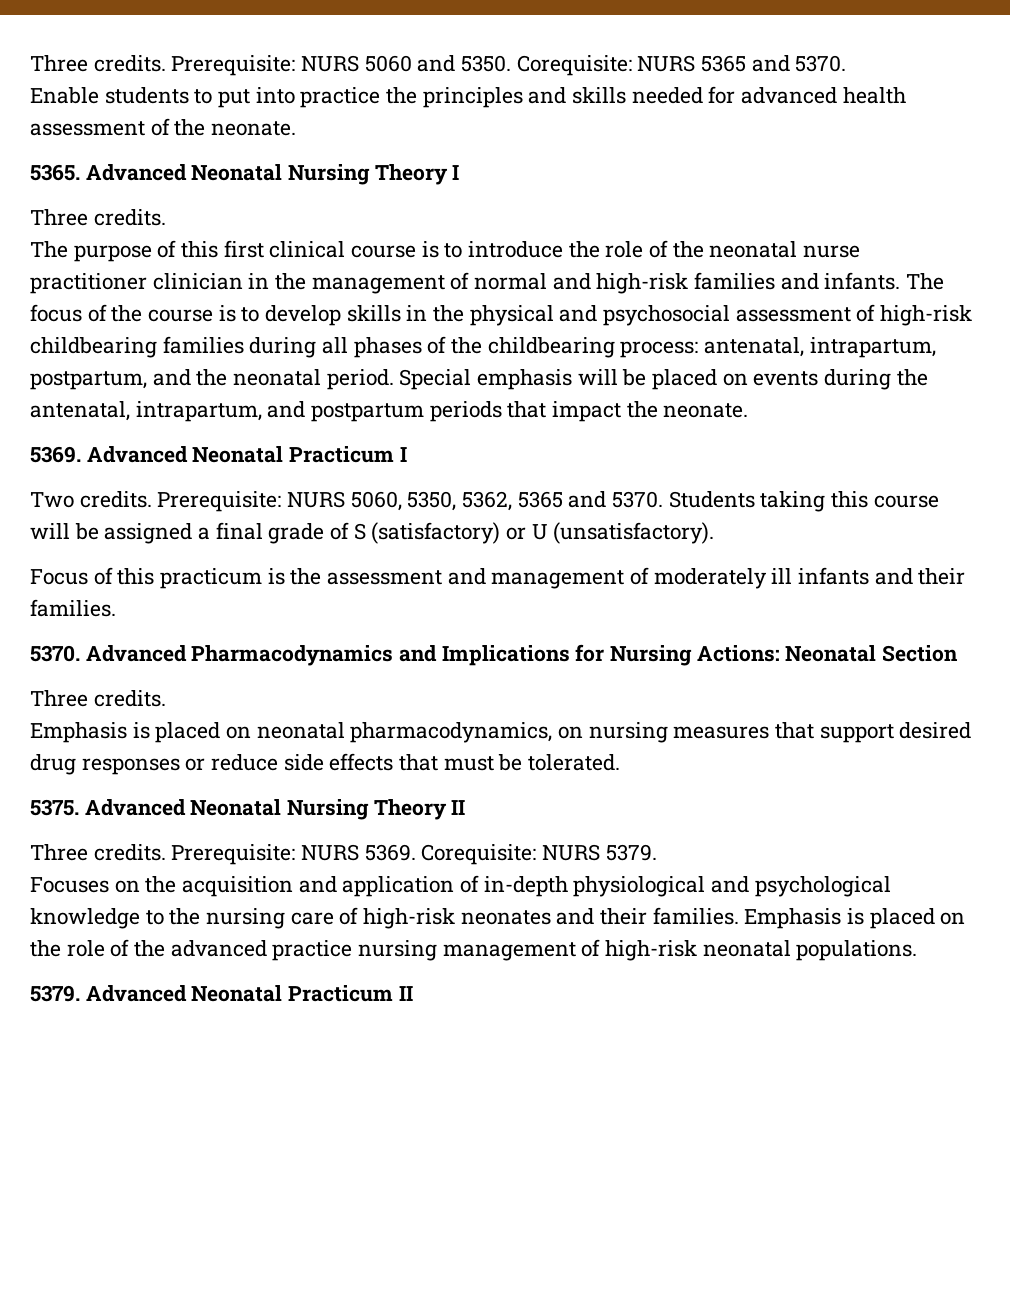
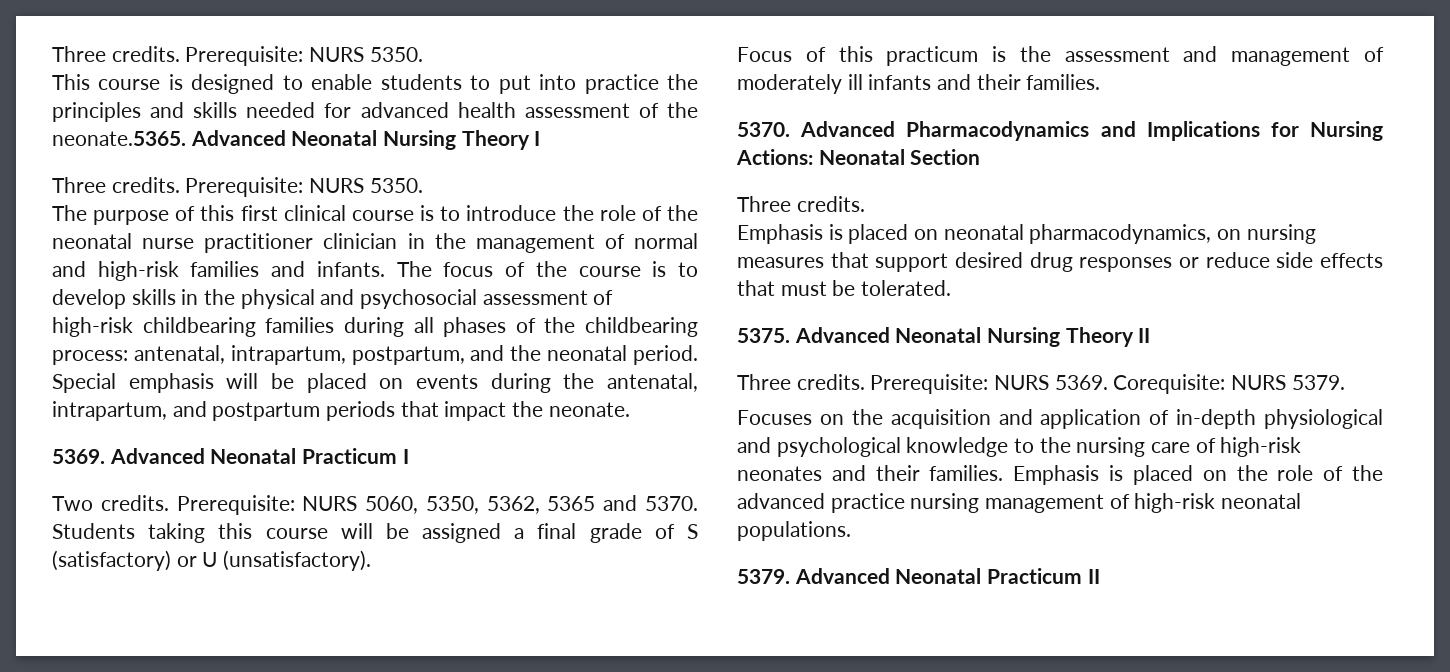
[30,55,847,76] [30,87,99,104] Three credits. Prerequisite: NURS 5060 and 5350. Corequisite: NURS 5365 and 5370. // Enable -> [52,46,423,66] [52,74,373,94] Three credits. Prerequisite: NURS 5350. // This course is designed to enable
[211,121,297,136] [30,164,80,181] neonate. // 5365. -> [52,131,186,146] neonate.5365.
(166, 217) none -> [185,177,423,197] Prerequisite: NURS 5350.

